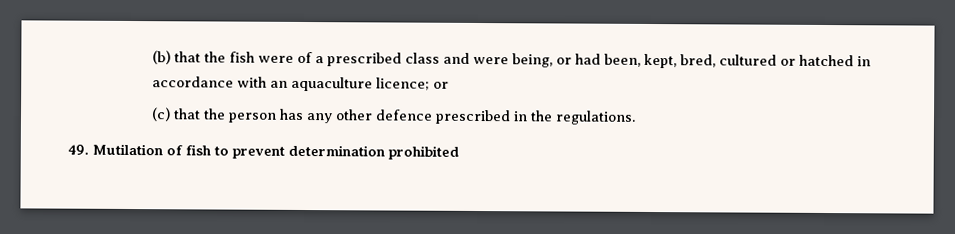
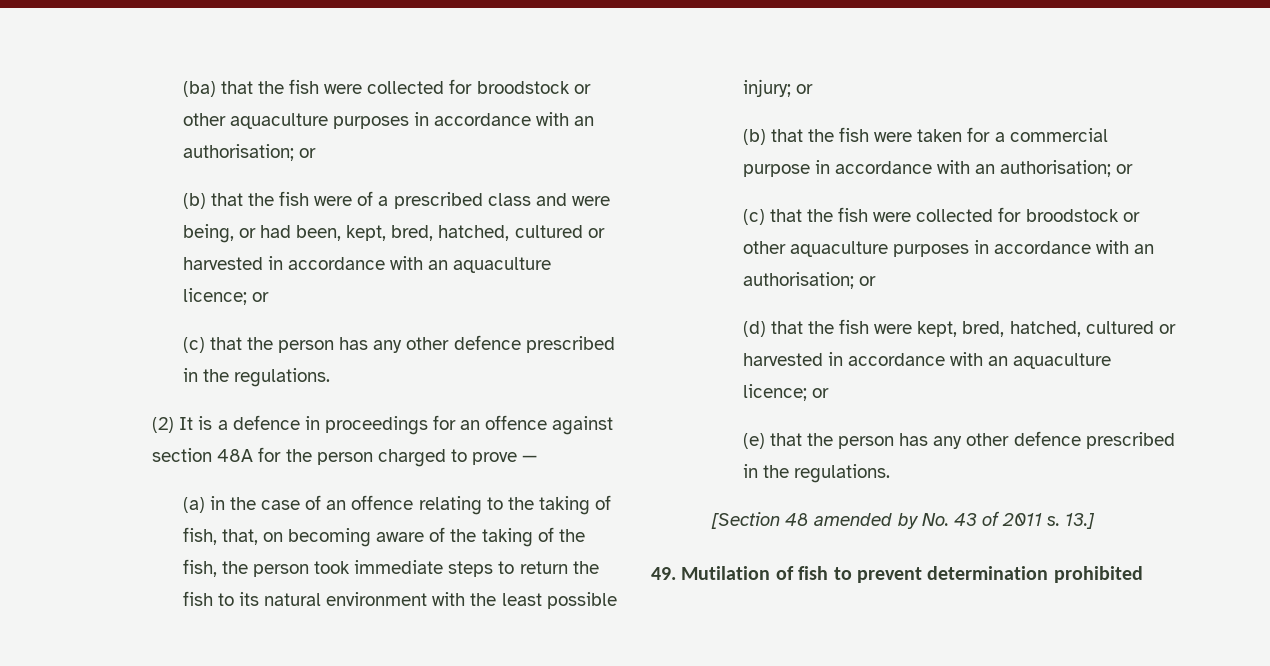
(151, 57) none -> [182,79,591,97] [182,112,595,129] [182,144,316,161] (ba) that the fish were collected for broodstock or other aquaculture purposes in accordance with an authorisation; or //
[718,54,854,67] cultured or hatched -> [438,225,605,241] [182,257,263,270] hatched, cultured or harvested
(636, 117) none -> [152,415,614,435] [152,447,538,467] [182,495,612,515] [182,527,585,547] [182,559,599,577] [182,591,617,609] [742,79,813,97] [742,127,1108,145] [742,160,1134,177] [742,207,1140,225] [742,240,1155,257] [742,272,876,289] [742,319,1176,337] [742,352,1112,369] [742,384,829,401] [742,431,1175,449] [742,464,890,483] [711,511,1096,529] // (2) It is a defence in proceedings for an offence against section 48A for the person charged to prove — // (a) in the case of an offence relating to the taking of fish, that, on becoming aware of the taking of the fish, the person took immediate steps to return the fish to its natural environment with the least possible injury; or // (b) that the fish were taken for a commercial purpose in accordance with an authorisation; or // (c) that the fish were collected for broodstock or other aquaculture purposes in accordance with an authorisation; or // (d) that the fish were kept, bred, hatched, cultured or harvested in accordance with an aquaculture licence; or // (e) that the person has any other defence prescribed in the regulations. // [Section 48 amended by No. 43 of 2011 s. 13.]

